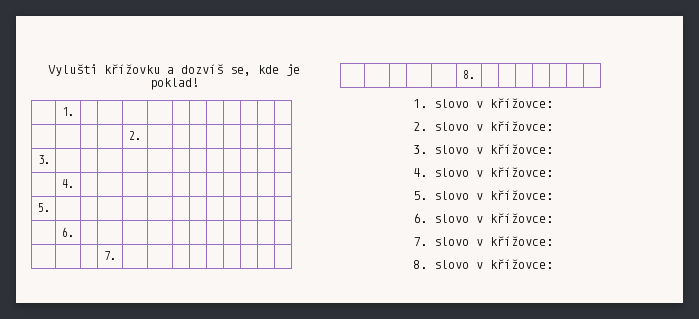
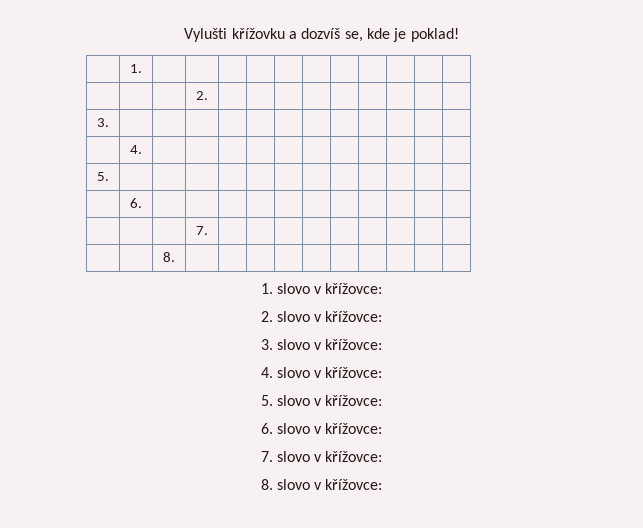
[129,131,141,140] | 2. -> [196,91,208,100] 2. |
[463,70,475,79] | | | 8. -> [163,252,175,262] 8. | | |

